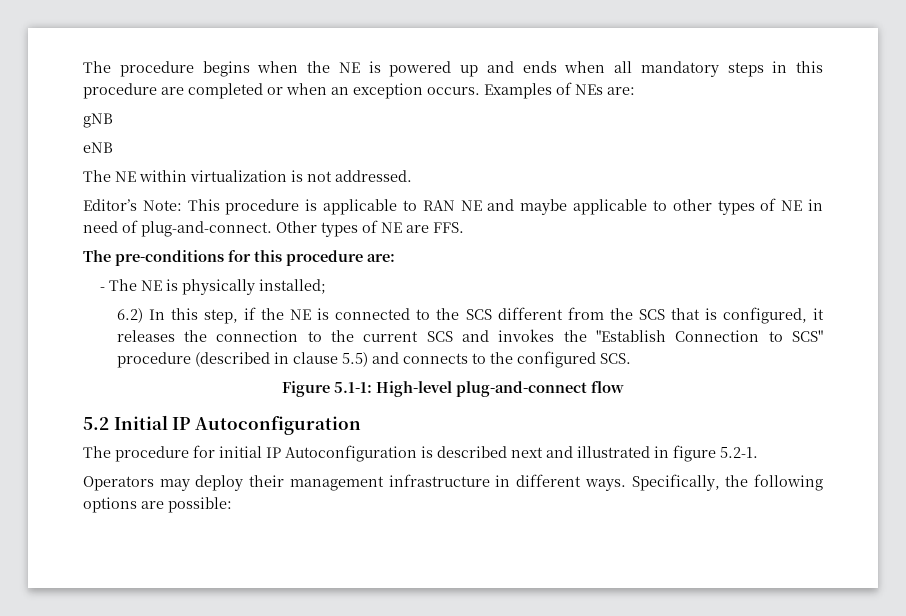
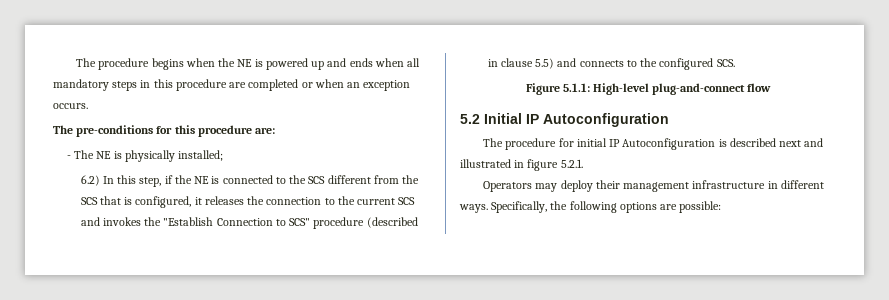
[484,82,635,99] [83,113,113,128] [83,142,113,153] [83,170,412,182] [83,198,824,215] [83,220,464,237] Examples of NEs are: // gNB // eNB // The NE within virtualization is not addressed. // Editor’s Note: This procedure is applicable to RAN NE and maybe applicable to other types of NE in need of plug-and-connect. Other types of NE are FFS. -> (88, 106) none
[334,382,372,393] 5.1-1: -> [562,83,590,92] 5.1.1:
[720,447,758,458] 5.2-1. -> [560,159,583,168] 5.2.1.

